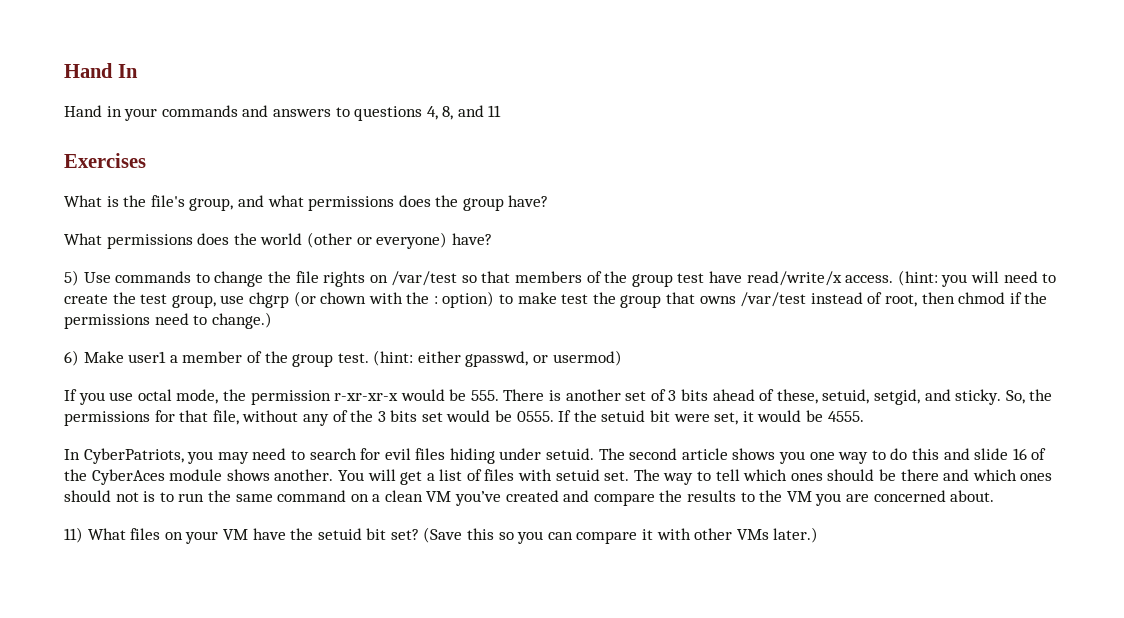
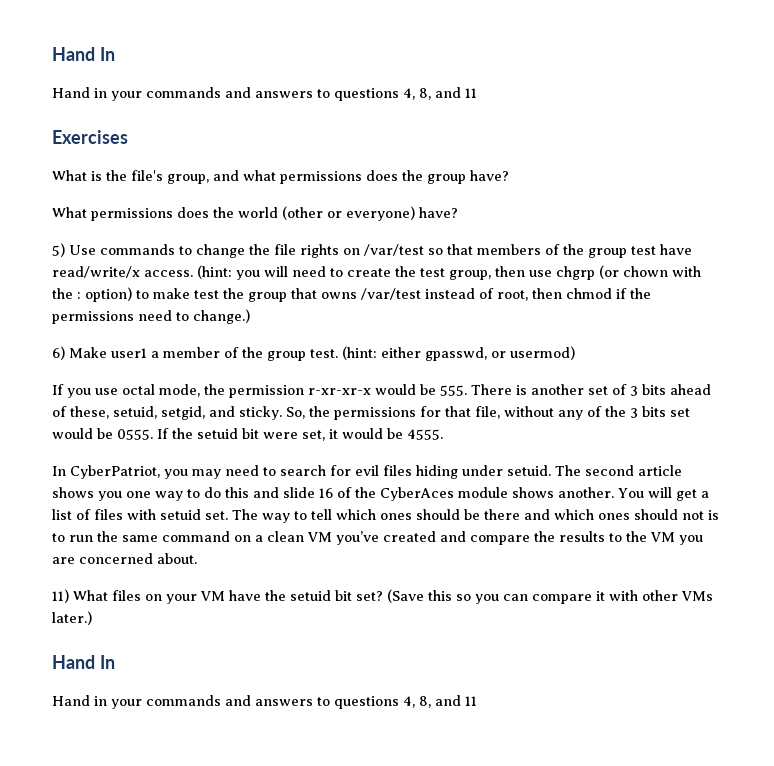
(216, 301) none -> [495,266,525,277] then
[83,448,184,464] CyberPatriots, -> [70,465,160,479] CyberPatriot,
(819, 535) none -> [52,655,115,669] [52,695,477,709] // Hand In // Hand in your commands and answers to questions 4, 8, and 11

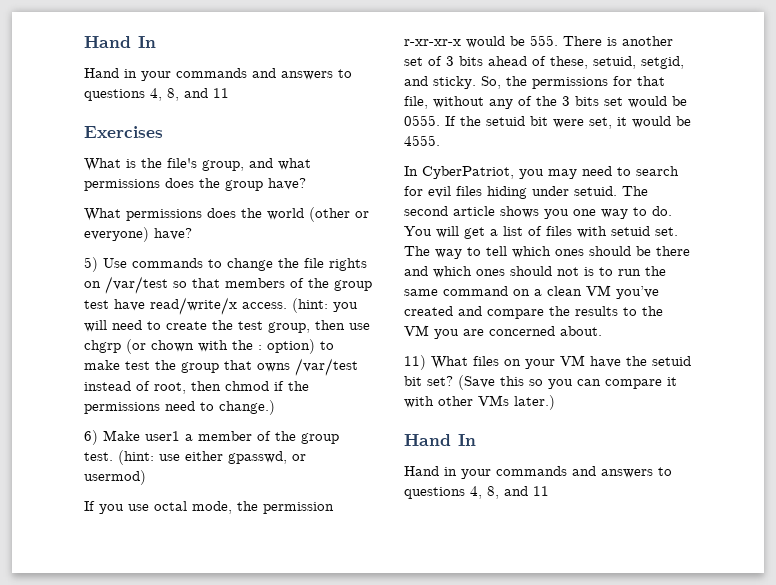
(377, 353) none -> [159,454,180,461] use
[204,487,614,501] do this and slide 16 of the CyberAces module shows another. -> [652,206,672,216] do.

